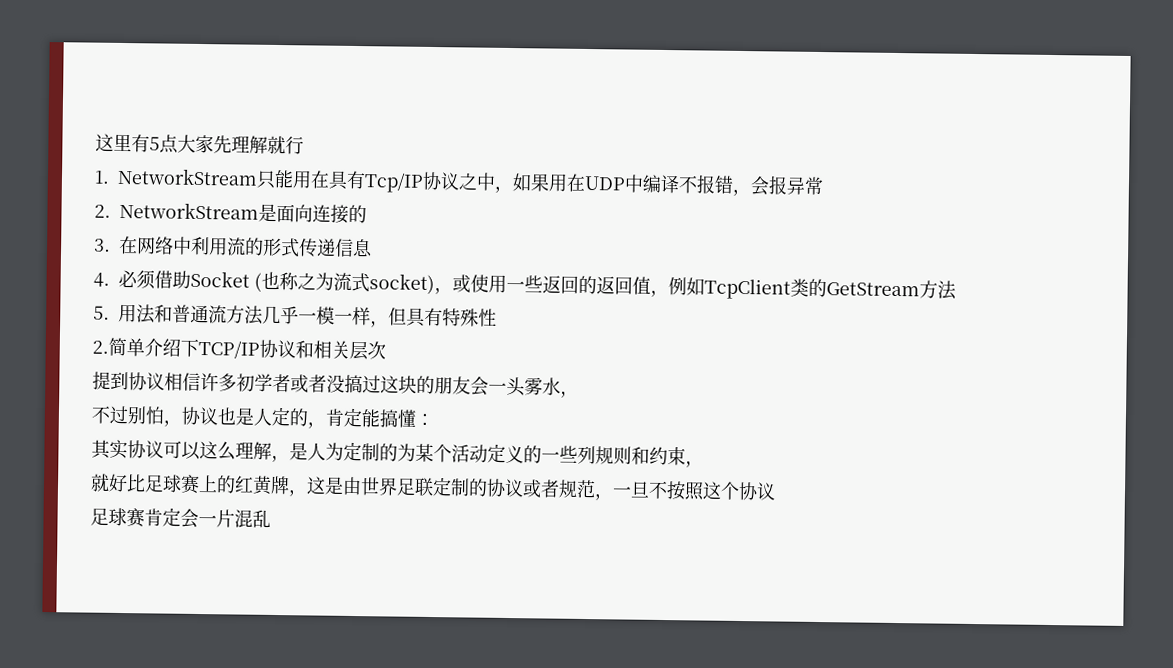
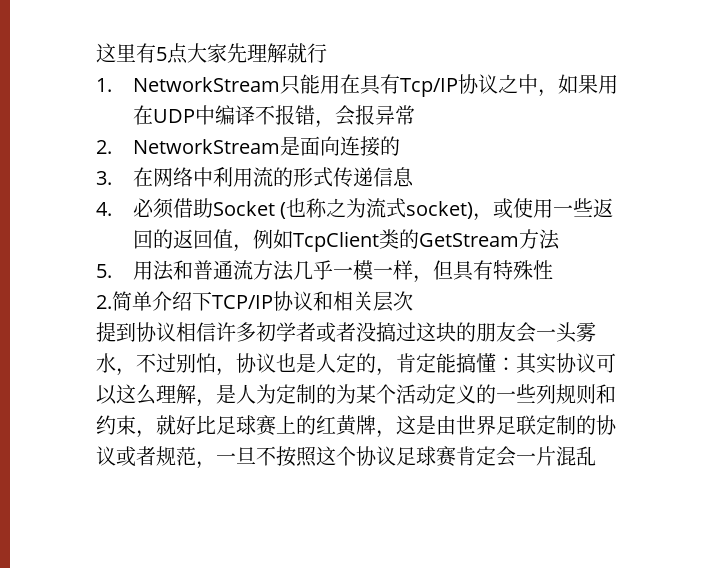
(579, 394) // -> (136, 372) none
(434, 420) // -> (516, 364) none
(704, 464) // -> (156, 434) none
(776, 491) // -> (396, 456) none

